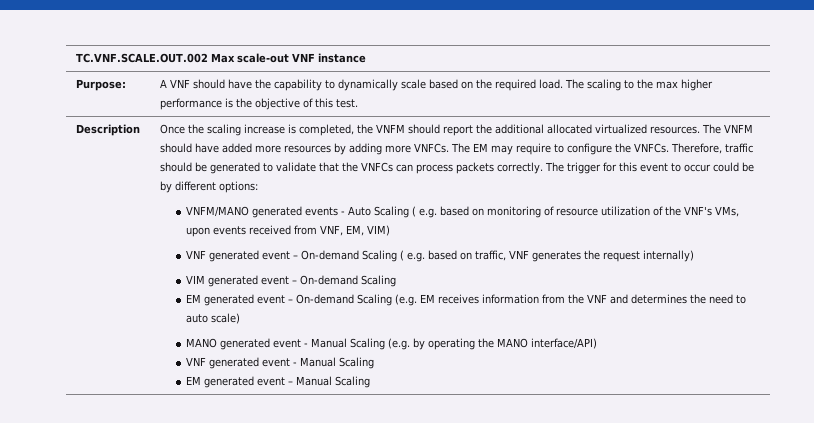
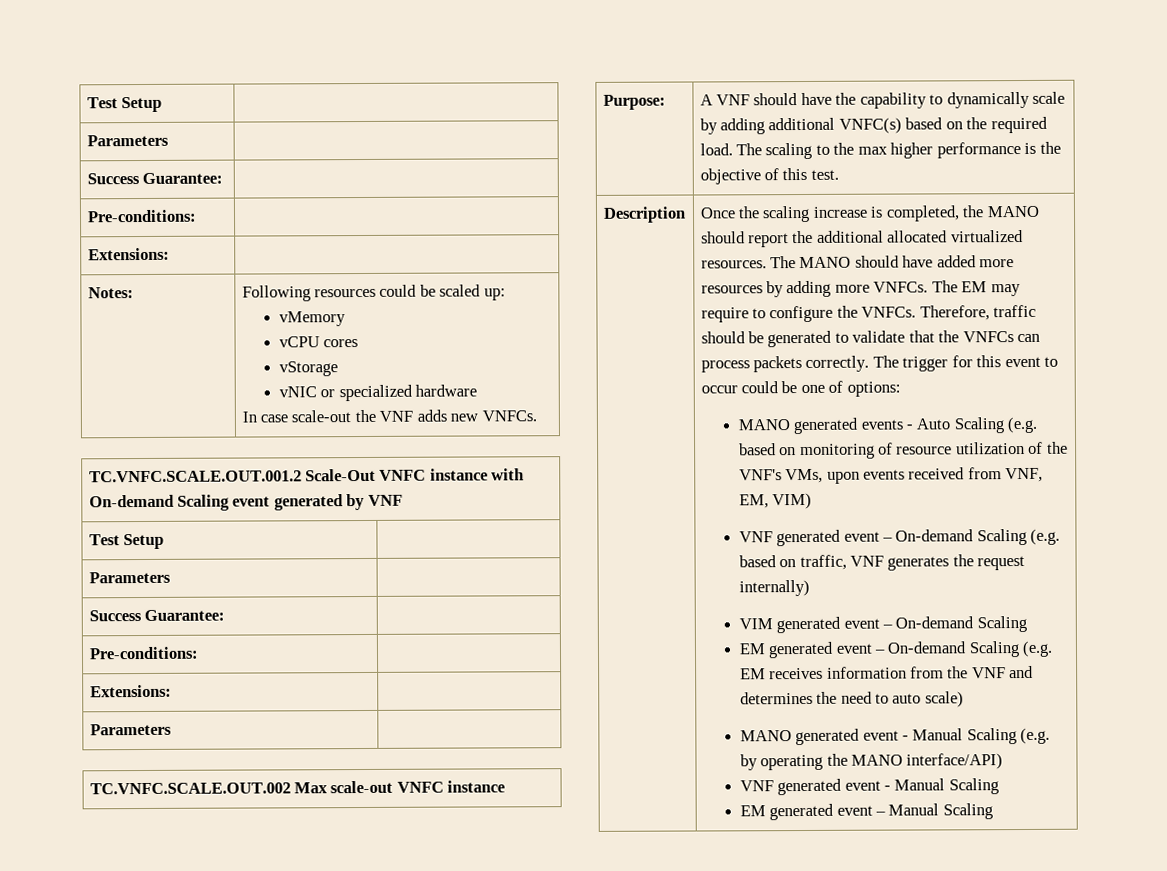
[75,53,208,63] TC.VNF.SCALE.OUT.002 -> [86,96,163,113] [86,134,169,147] [86,172,224,185] [86,209,197,223] [87,247,170,261] [87,287,134,299] [241,284,506,302] [278,311,346,327] [278,336,359,348] [278,361,338,377] [278,384,477,402] [241,409,537,423] [88,468,525,483] [88,493,403,511] [88,533,165,550] [88,571,171,584] [88,609,226,622] [88,646,199,660] [89,684,172,698] [89,723,172,736] [89,782,291,795] Test Setup | // Parameters | // Success Guarantee: | // Pre-conditions: | // Extensions: | // Notes: | Following resources could be scaled up: // vMemory // vCPU cores // vStorage // vNIC or specialized hardware // In case scale-out the VNF adds new VNFCs. // TC.VNFC.SCALE.OUT.001.2 Scale-Out VNFC instance with On-demand Scaling event generated by VNF // Test Setup | // Parameters | // Success Guarantee: | // Pre-conditions: | // Extensions: | // Parameters | // TC.VNFC.SCALE.OUT.002
[291,53,315,62] VNF -> [396,781,444,793] VNFC
(426, 84) none -> [699,117,902,135] by adding additional VNFC(s)
[375,124,405,133] VNFM -> [986,205,1040,218] MANO
[723,124,753,133] VNFM -> [799,256,852,269] MANO
[159,181,216,193] by different -> [800,380,844,394] one of
[186,206,250,217] VNFM/MANO -> [737,419,790,431] MANO
[412,206,438,218] ( e.g. -> [1007,416,1038,434] (e.g.
[400,250,426,262] ( e.g. -> [1030,528,1061,545] (e.g.

